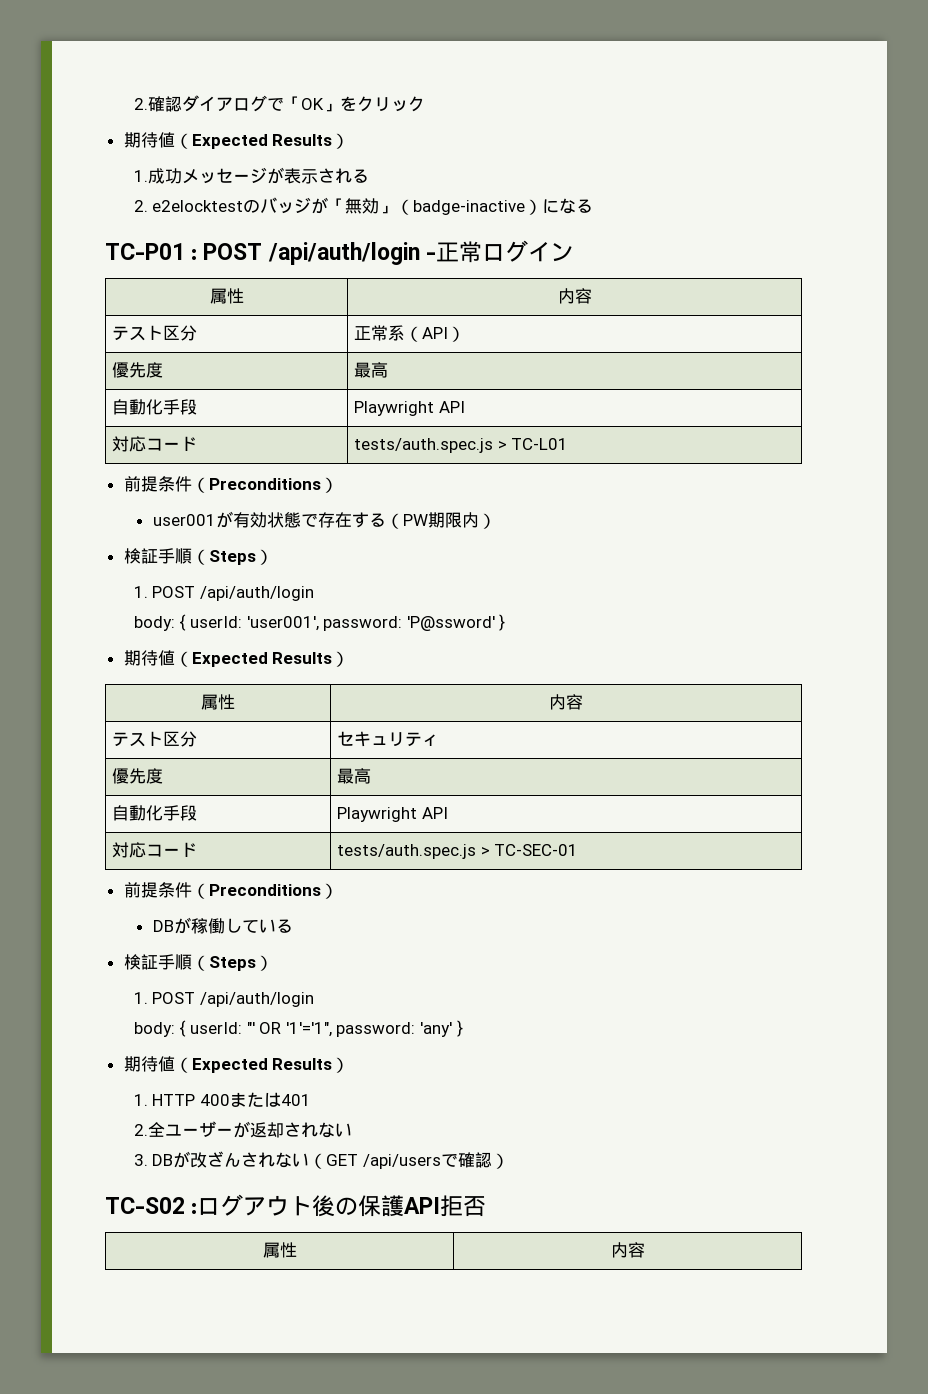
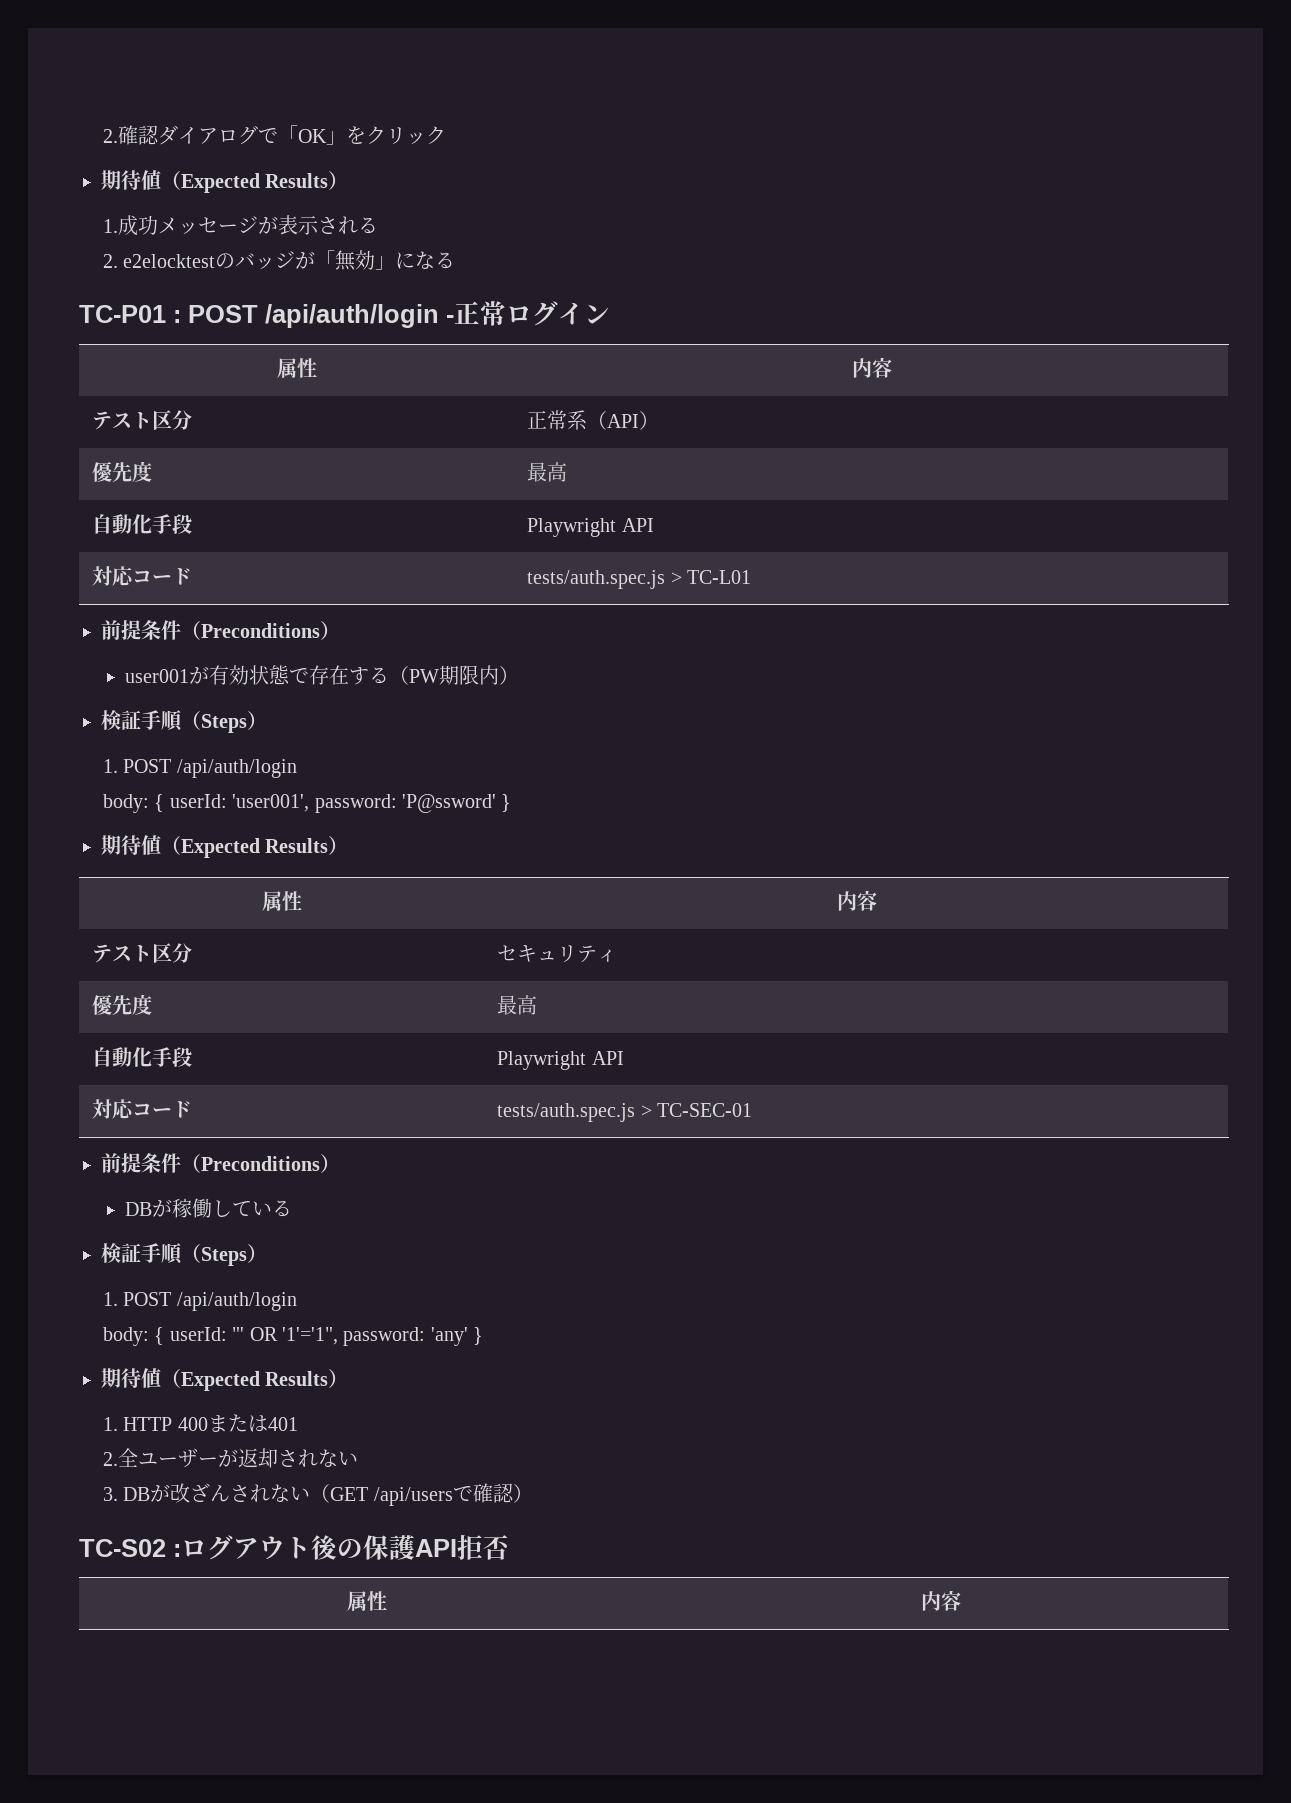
[396,199,543,215] （badge-inactive） -> (396, 263) none

